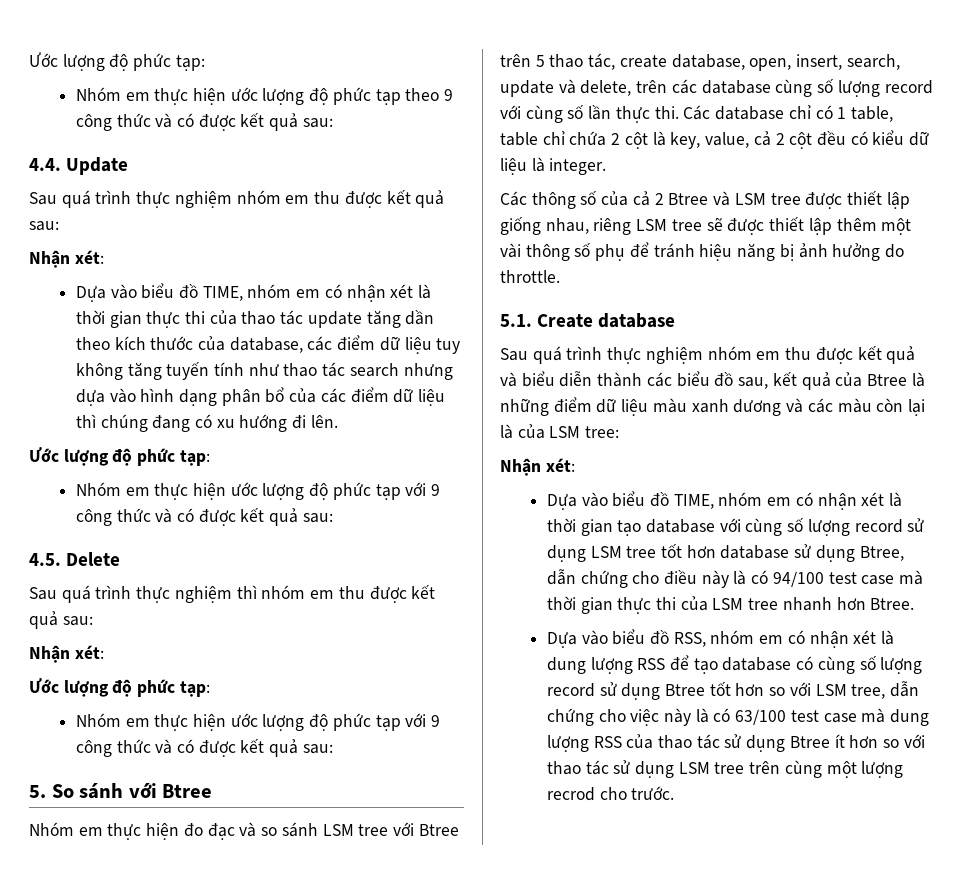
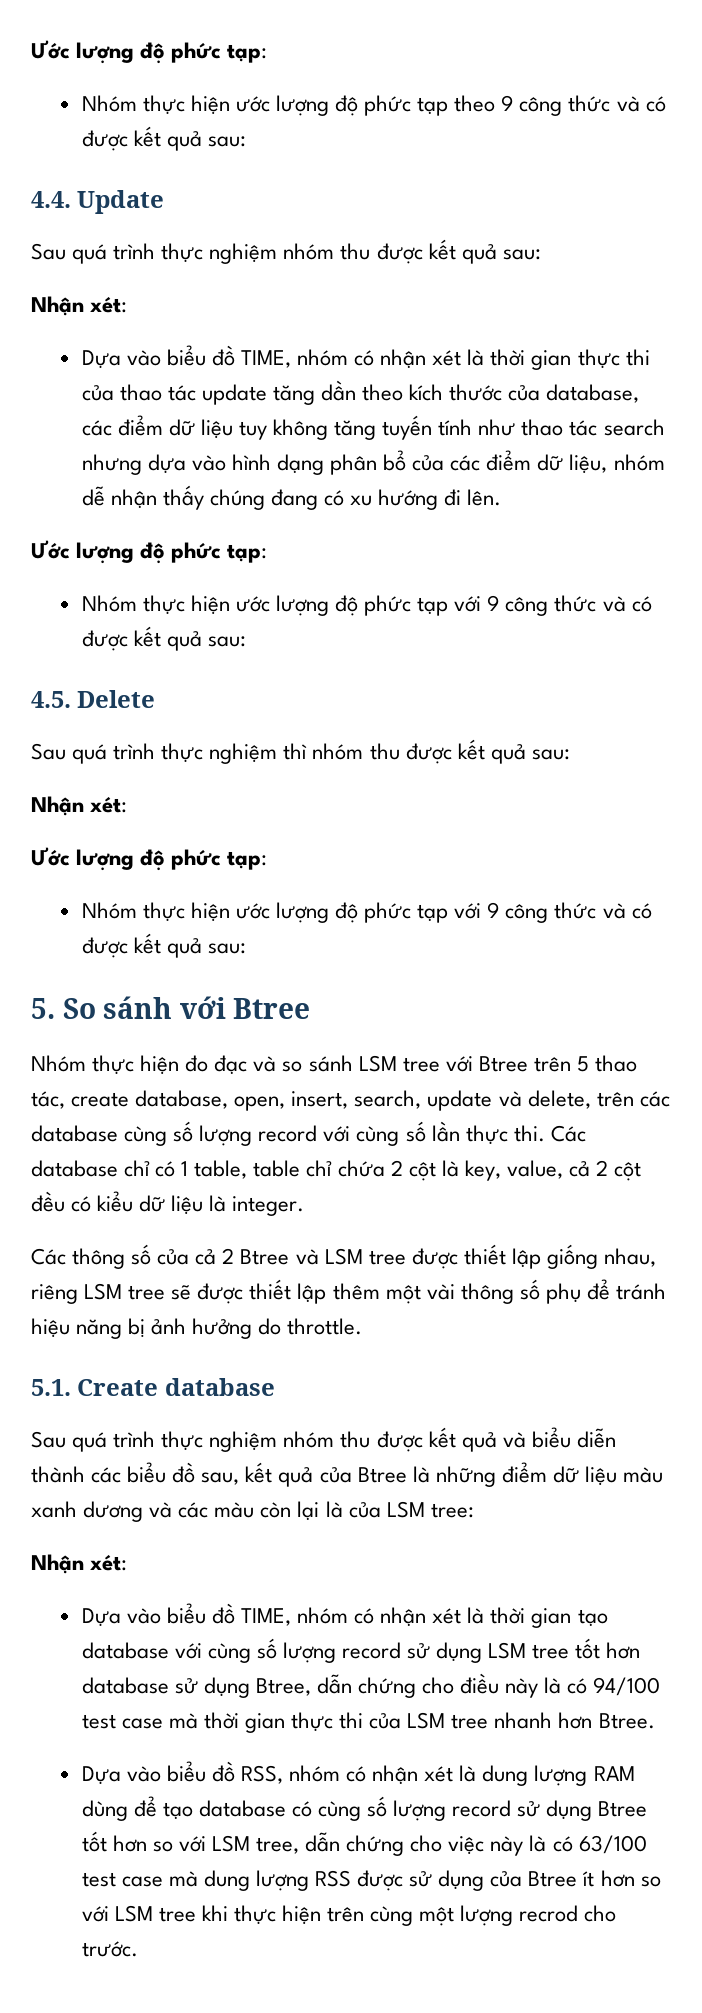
[29,52,205,71] [75,87,150,101] Ước lượng độ phức tạp: // Nhóm em -> [31,40,268,64] [81,95,137,112] Ước lượng độ phức tạp: // Nhóm
[285,195,310,204] em -> (335, 251) none
[296,289,321,298] em -> (349, 357) none
[418,389,446,406] [75,414,96,428] liệu thì -> [569,454,665,473] [81,485,204,510] liệu, nhóm dễ nhận thấy
[125,487,150,496] em -> (137, 603) none
[310,590,335,599] em -> (364, 751) none
[125,718,150,727] em -> (137, 910) none
[78,827,103,836] em -> (86, 1063) none
[756,351,781,360] em -> (335, 1439) none
[767,497,792,506] em -> (349, 1615) none
[759,635,784,644] em -> (341, 1773) none
[637,658,666,670] RSS -> [593,1766,635,1781] [81,1800,128,1821] RAM dùng
[626,734,786,752] của thao tác sử dụng -> [357,1870,523,1891] được sử dụng của
[546,760,745,778] thao tác sử dụng LSM tree -> [114,1905,322,1924] LSM tree khi thực hiện

